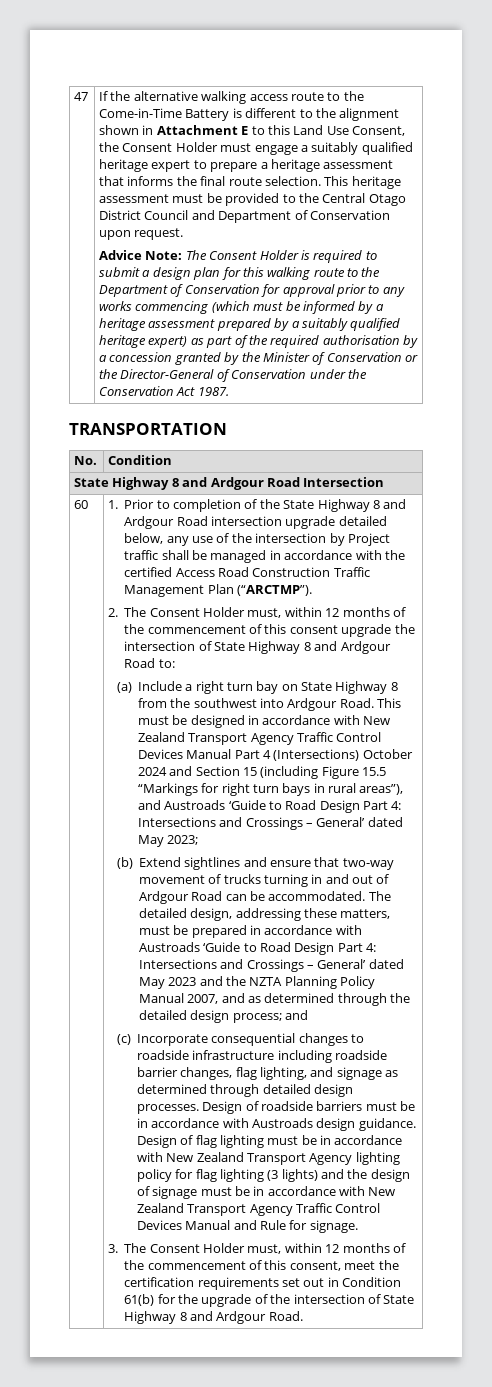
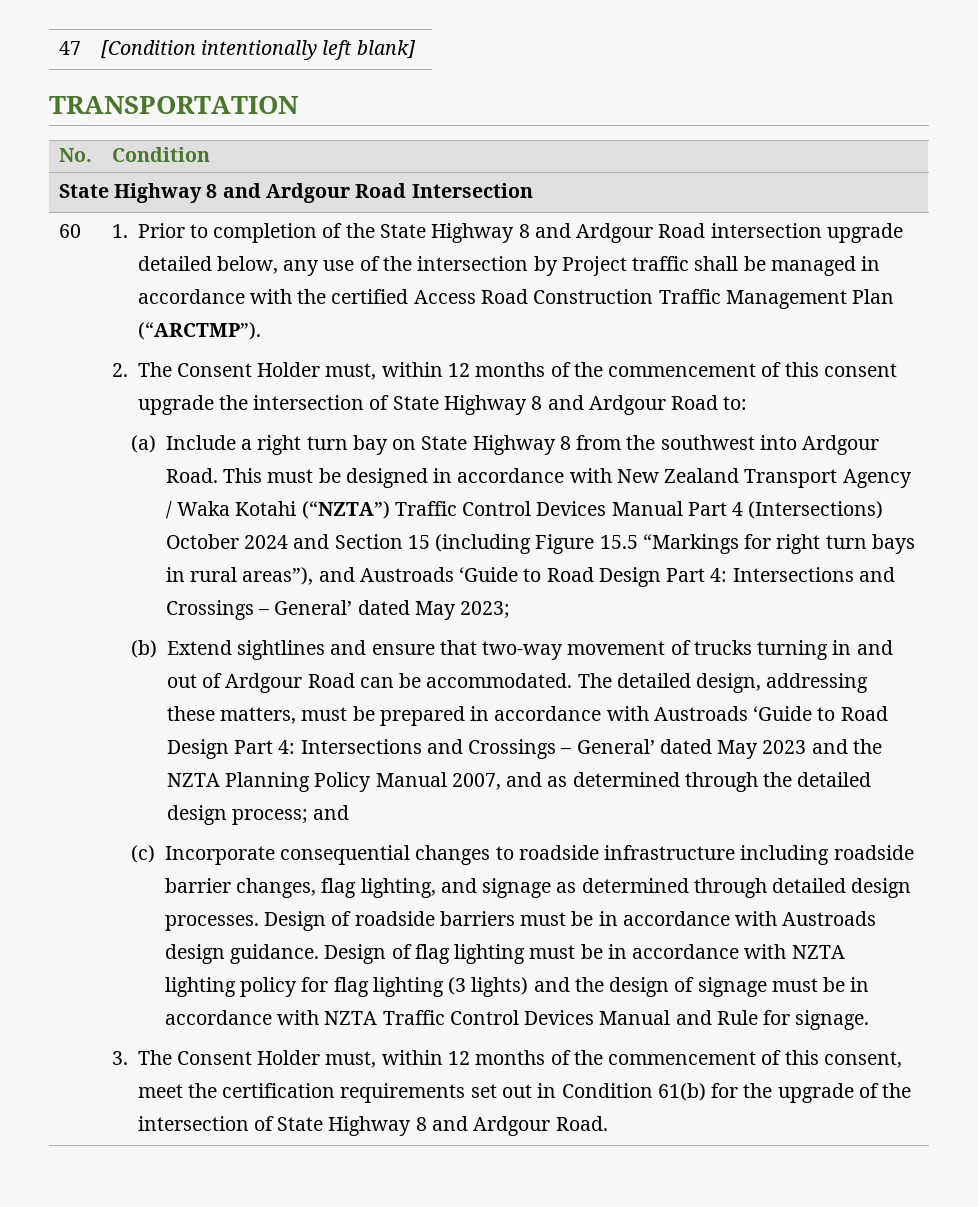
[99,91,364,104] [99,108,400,121] [99,125,406,136] [99,142,413,155] [99,159,394,172] [99,176,401,189] [99,193,406,206] [99,210,390,223] [99,228,184,240] [99,250,377,263] [99,267,381,280] [99,284,405,297] [99,301,384,314] [99,318,401,331] [99,335,419,348] [99,352,419,365] [99,369,367,382] [99,386,229,396] If the alternative walking access route to the Come-in-Time Battery is different to the alignment shown in Attachment E to this Land Use Consent, the Consent Holder must engage a suitably qualified heritage expert to prepare a heritage assessment that informs the final route selection. This heritage assessment must be provided to the Central Otago District Council and Department of Conservation upon request. // Advice Note: The Consent Holder is required to submit a design plan for this walking route to the Department of Conservation for approval prior to any works commencing (which must be informed by a heritage assessment prepared by a suitably qualified heritage expert) as part of the required authorisation by a concession granted by the Minister of Conservation or the Director-General of Conservation under the Conservation Act 1987. -> [100,40,416,60] [Condition intentionally left blank]
(294, 739) none -> [165,501,390,519] / Waka Kotahi (“NZTA”)
[166,1152,353,1165] New Zealand Transport Agency -> [791,945,845,959] NZTA
[368,1187,396,1196] [136,1203,293,1216] New Zealand Transport Agency -> [324,1011,378,1025] NZTA

